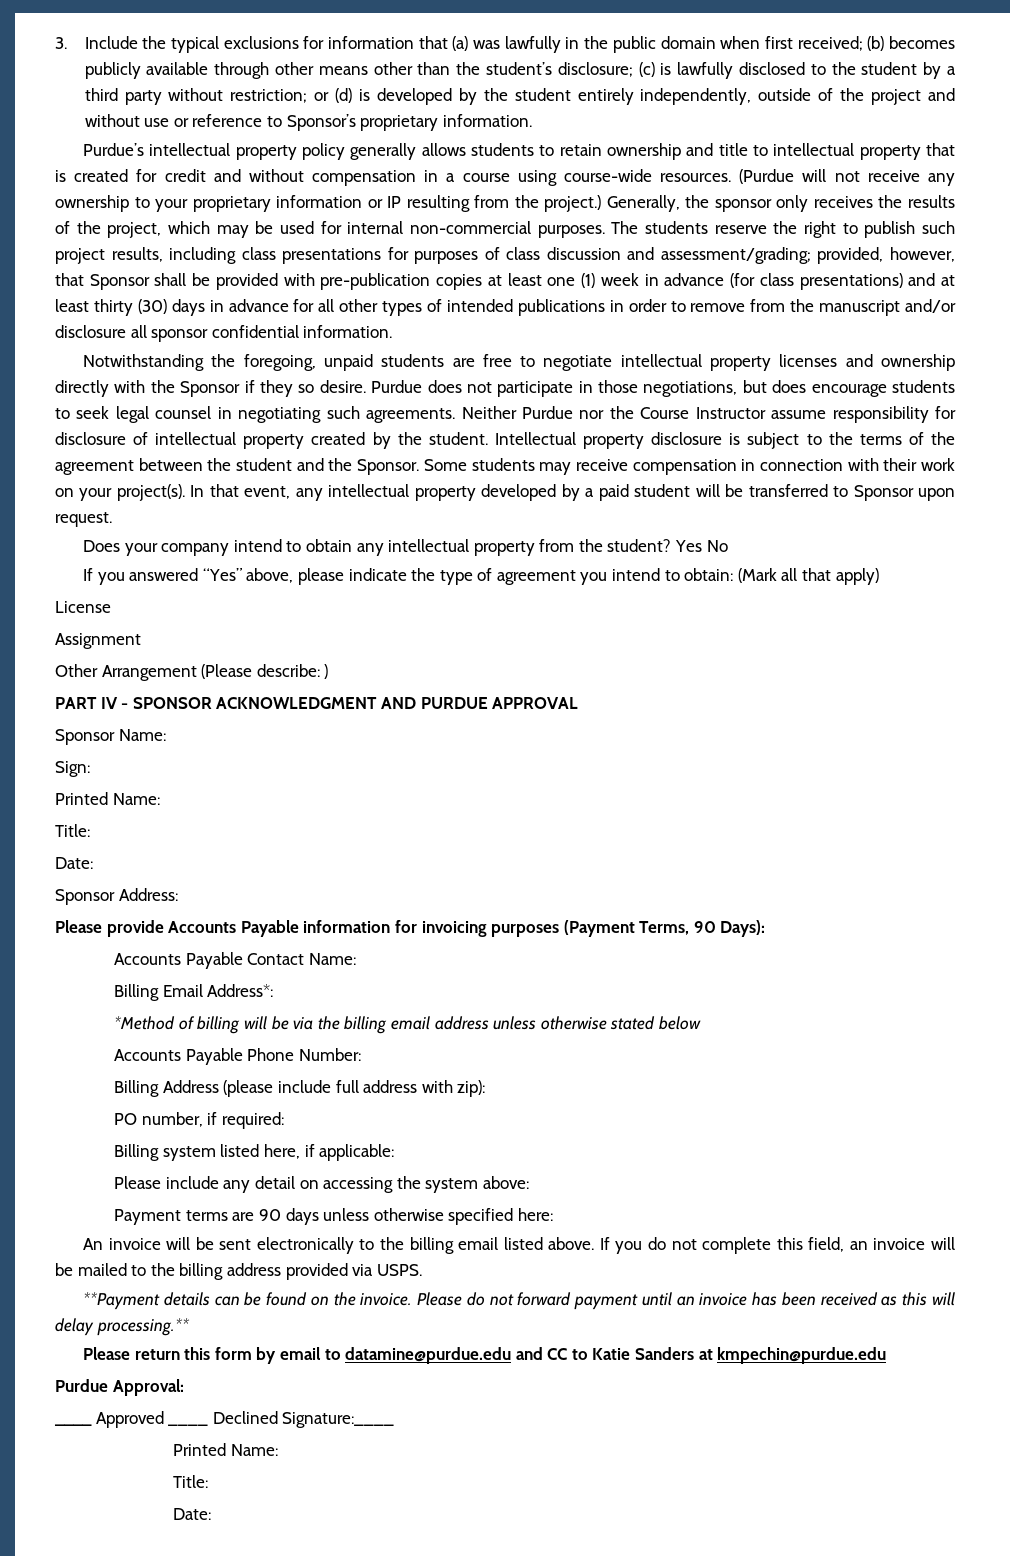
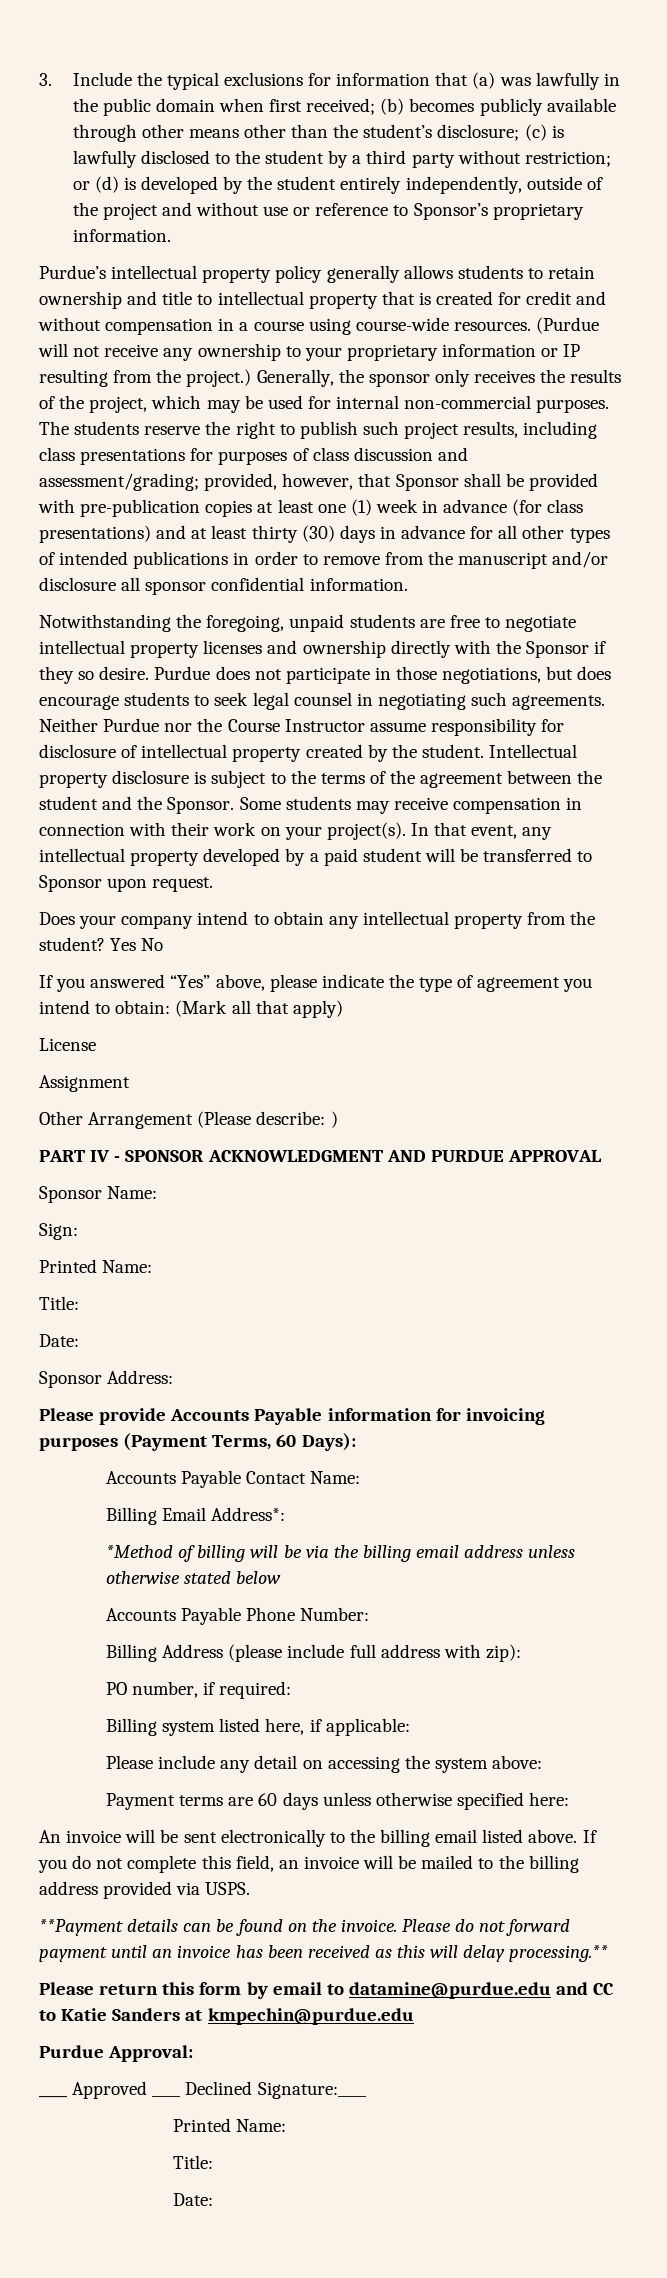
[693,921,716,933] 90 -> [276,1434,297,1447] 60
[258,1209,281,1221] 90 -> [258,1793,278,1806] 60

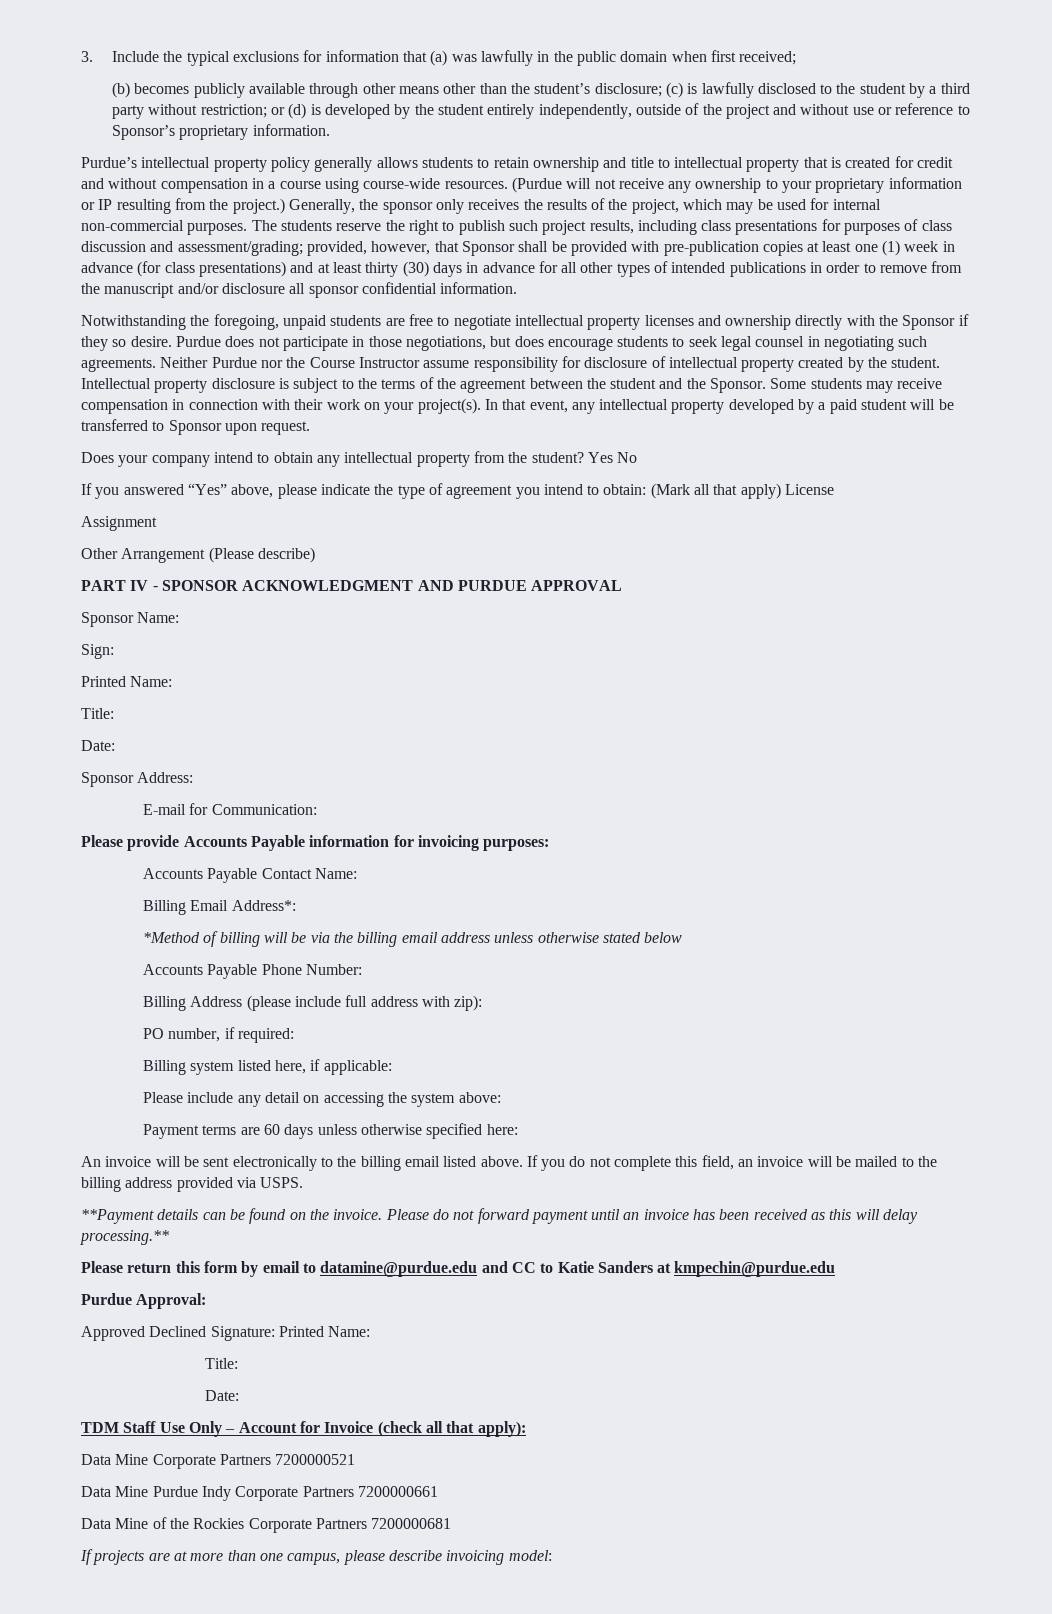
(376, 106) none -> (797, 58) //
(343, 1009) // -> (781, 491) none
[256,1111,338,1128] describe: ) -> [257,547,315,563] describe)
(174, 1377) none -> [143,803,317,815] // E-mail for Communication:
[39,1433,356,1451] purposes (Payment Terms, 60 Days): -> [483,839,550,851] purposes:
[39,2081,182,2099] [185,2081,367,2099] [173,2118,287,2132] [173,2155,214,2169] [173,2193,214,2206] ____ Approved ____ Declined Signature:____ // Printed Name: // Title: // Date: -> [81,1326,371,1341] [205,1358,239,1369] [205,1390,240,1401] [81,1421,526,1437] [81,1454,356,1469] [81,1486,438,1501] [81,1517,452,1533] [80,1549,552,1565] Approved Declined Signature: Printed Name: // Title: // Date: // TDM Staff Use Only – Account for Invoice (check all that apply): // Data Mine Corporate Partners 7200000521 // Data Mine Purdue Indy Corporate Partners 7200000661 // Data Mine of the Rockies Corporate Partners 7200000681 // If projects are at more than one campus, please describe invoicing model:

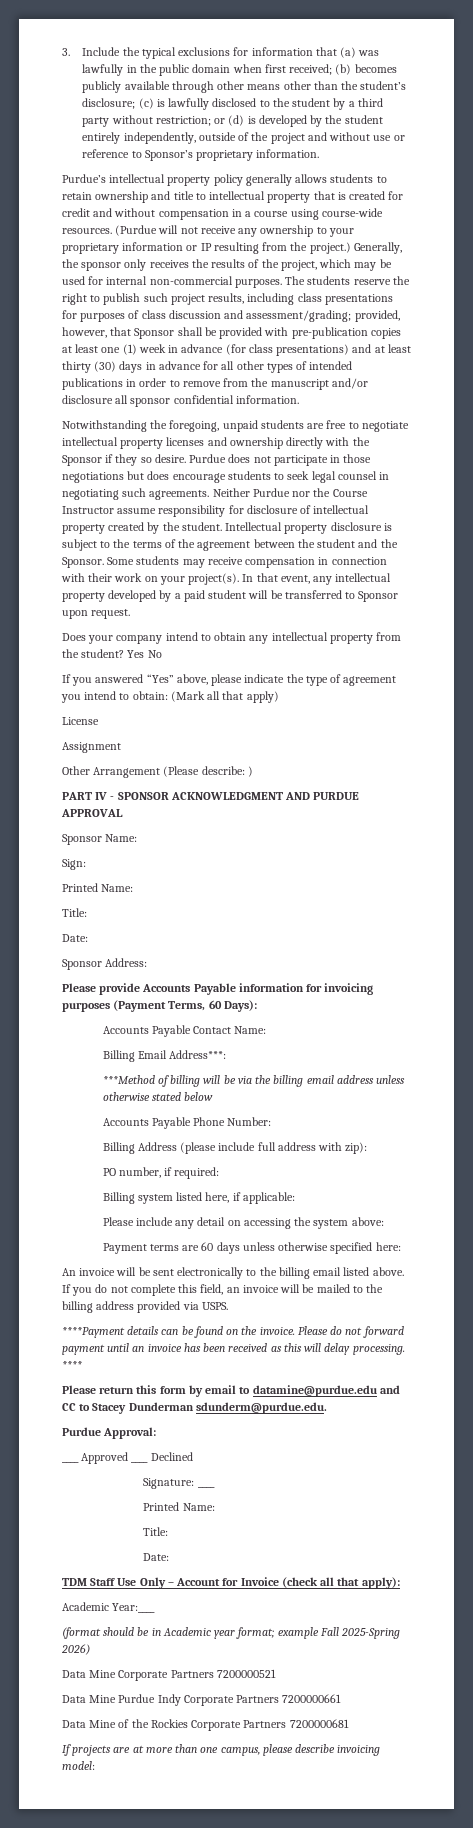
(797, 58) // -> (333, 69) none
[405,336,486,351] negotiations, -> [62,472,124,483] negotiations
(781, 491) none -> (279, 697) //
[257,547,315,563] describe) -> [201,766,253,777] describe: )
[143,803,317,815] // E-mail for Communication: -> (148, 962) none
[483,839,550,851] purposes: -> [62,1000,257,1012] purposes (Payment Terms, 60 Days):
[231,900,296,911] [143,932,201,943] Address*: // *Method -> [169,1050,227,1059] [102,1075,155,1084] Address***: // ***Method
[81,1209,154,1224] **Payment -> [62,1327,125,1338] ****Payment
[80,1230,169,1245] processing.** -> [352,1344,405,1355] [62,1361,82,1369] processing. ****
[557,1261,836,1277] Katie Sanders at kmpechin@purdue.edu -> [92,1402,327,1414] Stacey Dunderman sdunderm@purdue.edu.
[81,1326,145,1341] Approved -> [62,1452,149,1464] ____ Approved ____
[210,1326,275,1341] Signature: -> [143,1478,215,1489] // Signature: ____ //
(526, 1429) none -> [62,1602,156,1613] [62,1627,401,1639] [61,1644,90,1655] // Academic Year:____ // (format should be in Academic year format; example Fall 2025-Spring 2026)

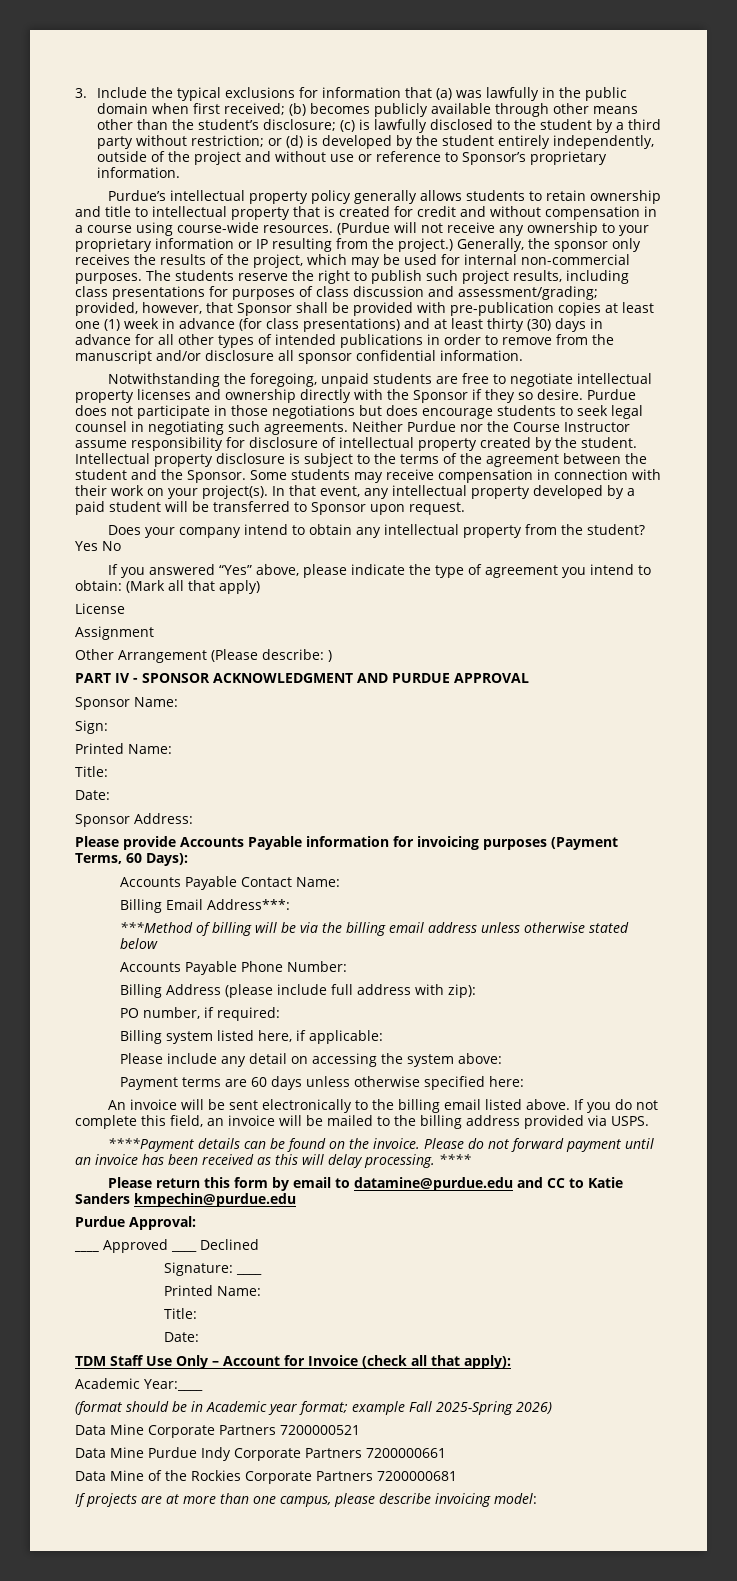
[92,1402,327,1414] Stacey Dunderman sdunderm@purdue.edu. -> [588,1177,624,1188] [75,1193,296,1207] Katie Sanders kmpechin@purdue.edu

